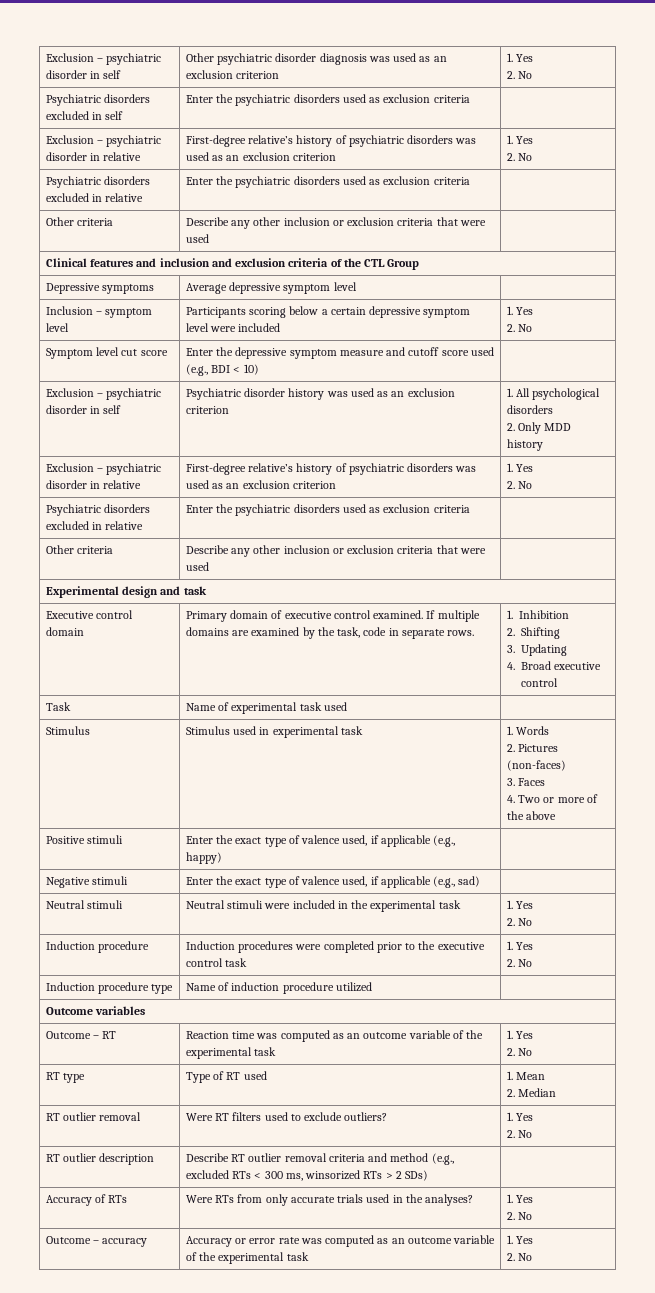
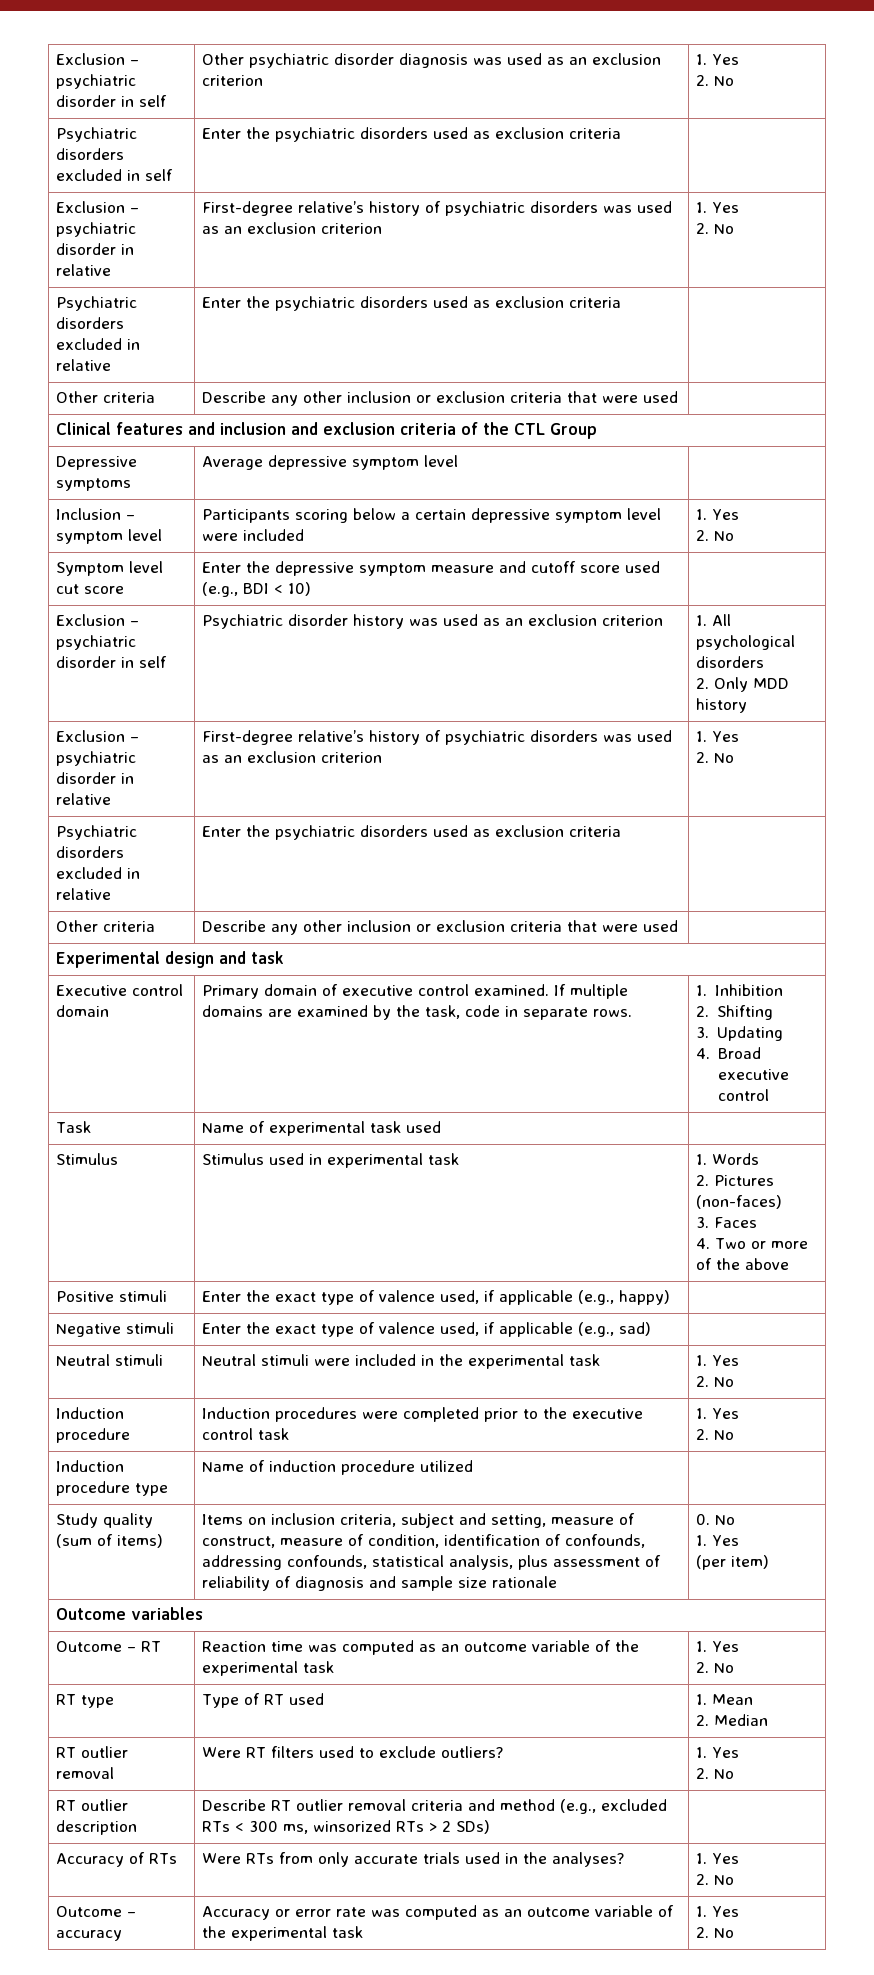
(372, 987) none -> [55,1513,153,1528] [55,1534,163,1548] [201,1513,635,1528] [201,1534,645,1548] [201,1555,661,1570] [201,1576,557,1591] [695,1514,735,1525] [695,1535,739,1546] [695,1555,769,1570] // Study quality (sum of items) | Items on inclusion criteria, subject and setting, measure of construct, measure of condition, identification of confounds, addressing confounds, statistical analysis, plus assessment of reliability of diagnosis and sample size rationale | 0. No // 1. Yes // (per item)

